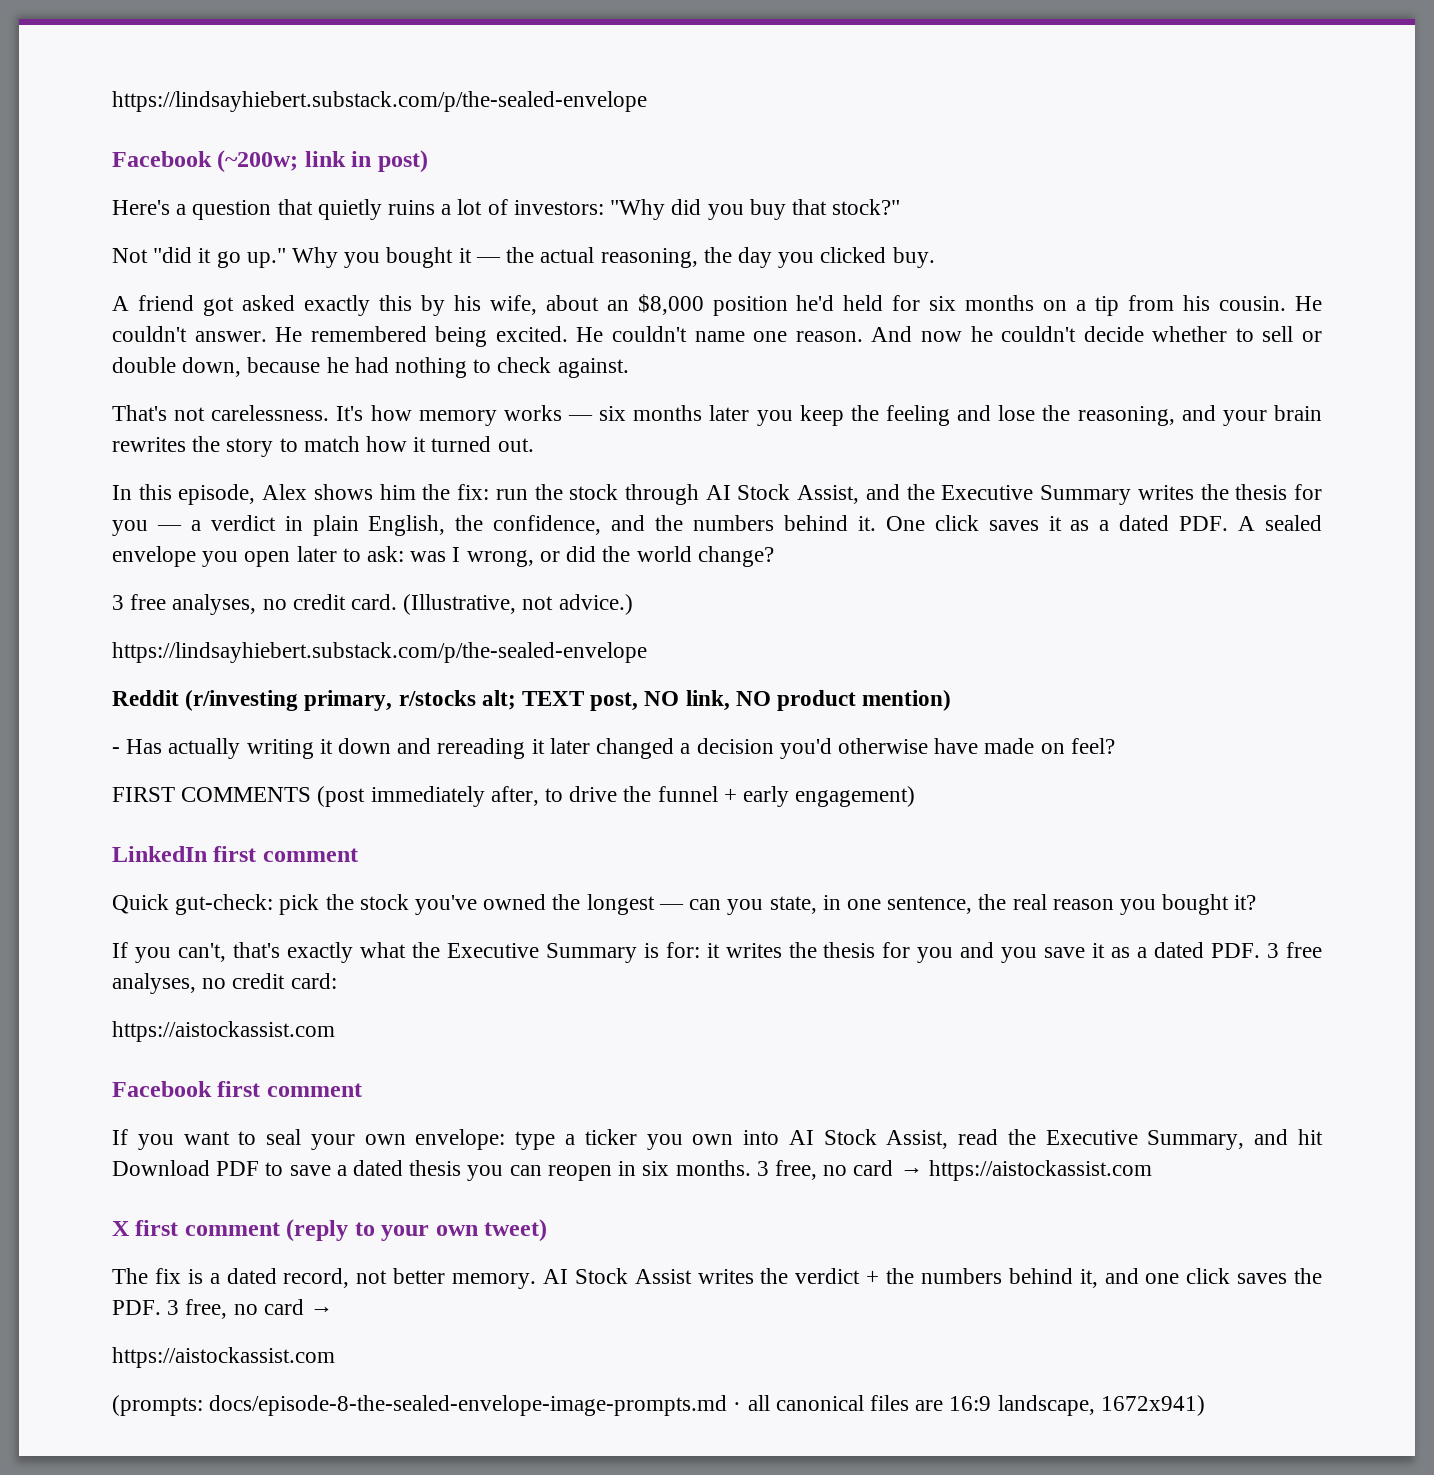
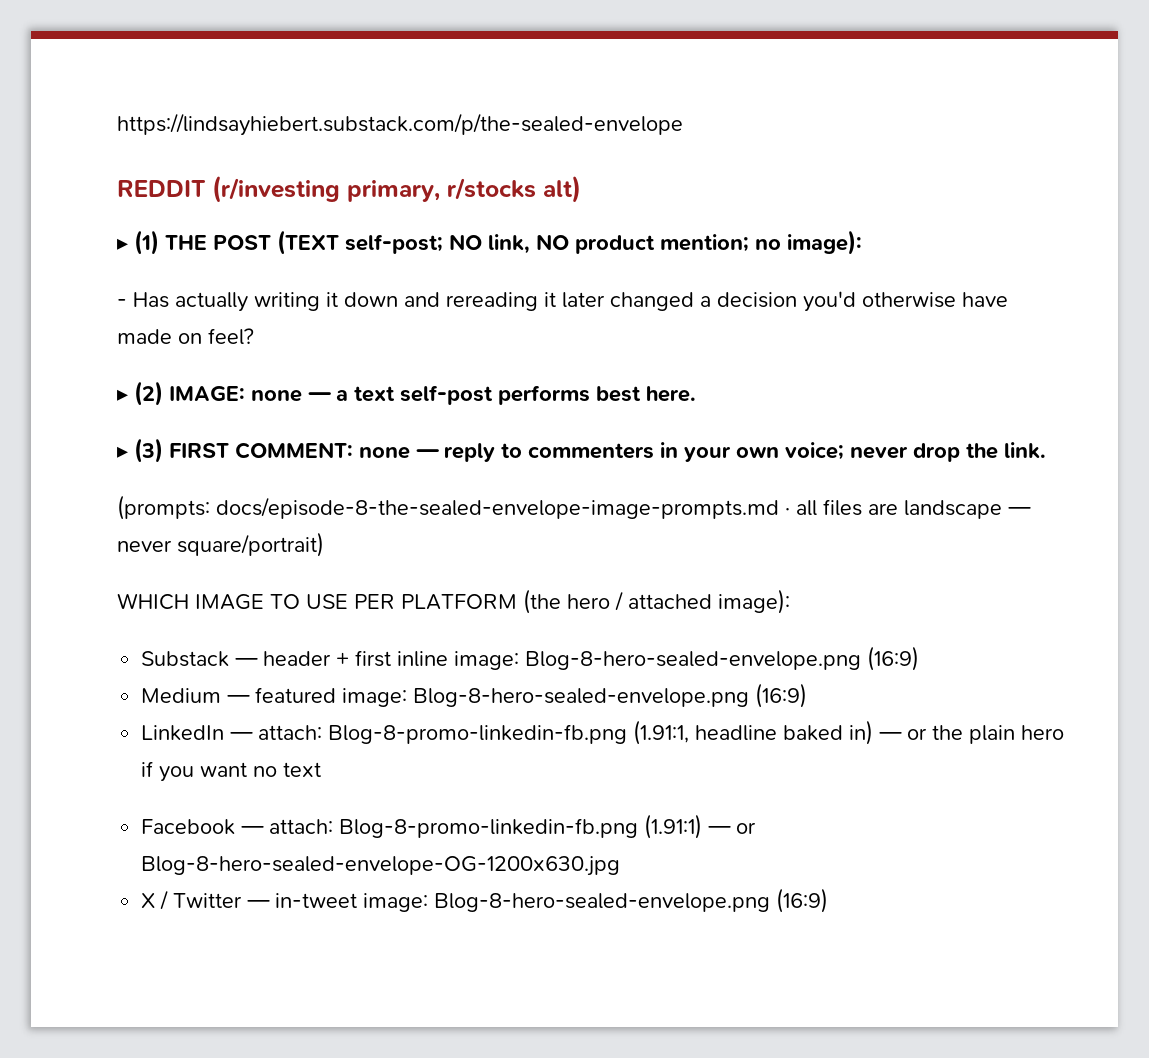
[112,91,647,112] [112,150,428,173] [112,199,901,220] [112,247,935,268] [112,294,1323,316] [112,326,1322,347] [112,357,629,378] [112,405,1322,426] [112,436,534,457] [112,484,1323,505] [112,515,1322,536] [112,546,774,567] [112,594,633,615] [112,642,647,663] [112,690,639,711] https://lindsayhiebert.substack.com/p/the-sealed-envelope // Facebook (~200w; link in post) // Here's a question that quietly ruins a lot of investors: "Why did you buy that stock?" // Not "did it go up." Why you bought it — the actual reasoning, the day you clicked buy. // A friend got asked exactly this by his wife, about an $8,000 position he'd held for six months on a tip from his cousin. He couldn't answer. He remembered being excited. He couldn't name one reason. And now he couldn't decide whether to sell or double down, because he had nothing to check against. // That's not carelessness. It's how memory works — six months later you keep the feeling and lose the reasoning, and your brain rewrites the story to match how it turned out. // In this episode, Alex shows him the fix: run the stock through AI Stock Assist, and the Executive Summary writes the thesis for you — a verdict in plain English, the confidence, and the numbers behind it. One click saves it as a dated PDF. A sealed envelope you open later to ask: was I wrong, or did the world change? // 3 free analyses, no credit card. (Illustrative, not advice.) // https://lindsayhiebert.substack.com/p/the-sealed-envelope // Reddit (r/investing primary, r/stocks alt; TEXT post, -> [117,113,683,136] [117,175,581,203] [117,230,443,255] https://lindsayhiebert.substack.com/p/the-sealed-envelope // REDDIT (r/investing primary, r/stocks alt) // ▸ (1) THE POST (TEXT self-post;
[862,690,952,711] mention) -> [660,230,862,255] mention; no image):
[112,786,916,807] [112,846,358,862] [112,894,1257,915] [112,942,1323,963] [112,973,337,994] [112,1021,335,1042] [112,1081,362,1097] [112,1129,1323,1150] [112,1160,1152,1181] [112,1219,548,1242] [112,1268,1322,1289] [112,1299,334,1319] [112,1347,335,1368] FIRST COMMENTS (post immediately after, to drive the funnel + early engagement) // LinkedIn first comment // Quick gut-check: pick the stock you've owned the longest — can you state, in one sentence, the real reason you bought it? // If you can't, that's exactly what the Executive Summary is for: it writes the thesis for you and you save it as a dated PDF. 3 free analyses, no credit card: // https://aistockassist.com // Facebook first comment // If you want to seal your own envelope: type a ticker you own into AI Stock Assist, read the Executive Summary, and hit Download PDF to save a dated thesis you can reopen in six months. 3 free, no card → https://aistockassist.com // X first comment (reply to your own tweet) // The fix is a dated record, not better memory. AI Stock Assist writes the verdict + the numbers behind it, and one click saves the PDF. 3 free, no card → // https://aistockassist.com -> [117,381,696,406] [117,438,1046,463] ▸ (2) IMAGE: none — a text self-post performs best here. // ▸ (3) FIRST COMMENT: none — reply to commenters in your own voice; never drop the link.
[775,1395,864,1411] canonical -> (817, 508) none
[949,1395,1205,1416] 16:9 landscape, 1672x941) -> [904,500,1031,519] [117,532,324,557] [117,589,790,614] [141,646,920,671] [141,683,808,708] [141,720,1065,745] [141,761,322,782] [141,814,757,839] [141,856,621,876] [141,888,829,913] landscape — never square/portrait) // WHICH IMAGE TO USE PER PLATFORM (the hero / attached image): // Substack — header + first inline image: Blog-8-hero-sealed-envelope.png (16:9) // Medium — featured image: Blog-8-hero-sealed-envelope.png (16:9) // LinkedIn — attach: Blog-8-promo-linkedin-fb.png (1.91:1, headline baked in) — or the plain hero if you want no text // Facebook — attach: Blog-8-promo-linkedin-fb.png (1.91:1) — or Blog-8-hero-sealed-envelope-OG-1200x630.jpg // X / Twitter — in-tweet image: Blog-8-hero-sealed-envelope.png (16:9)

